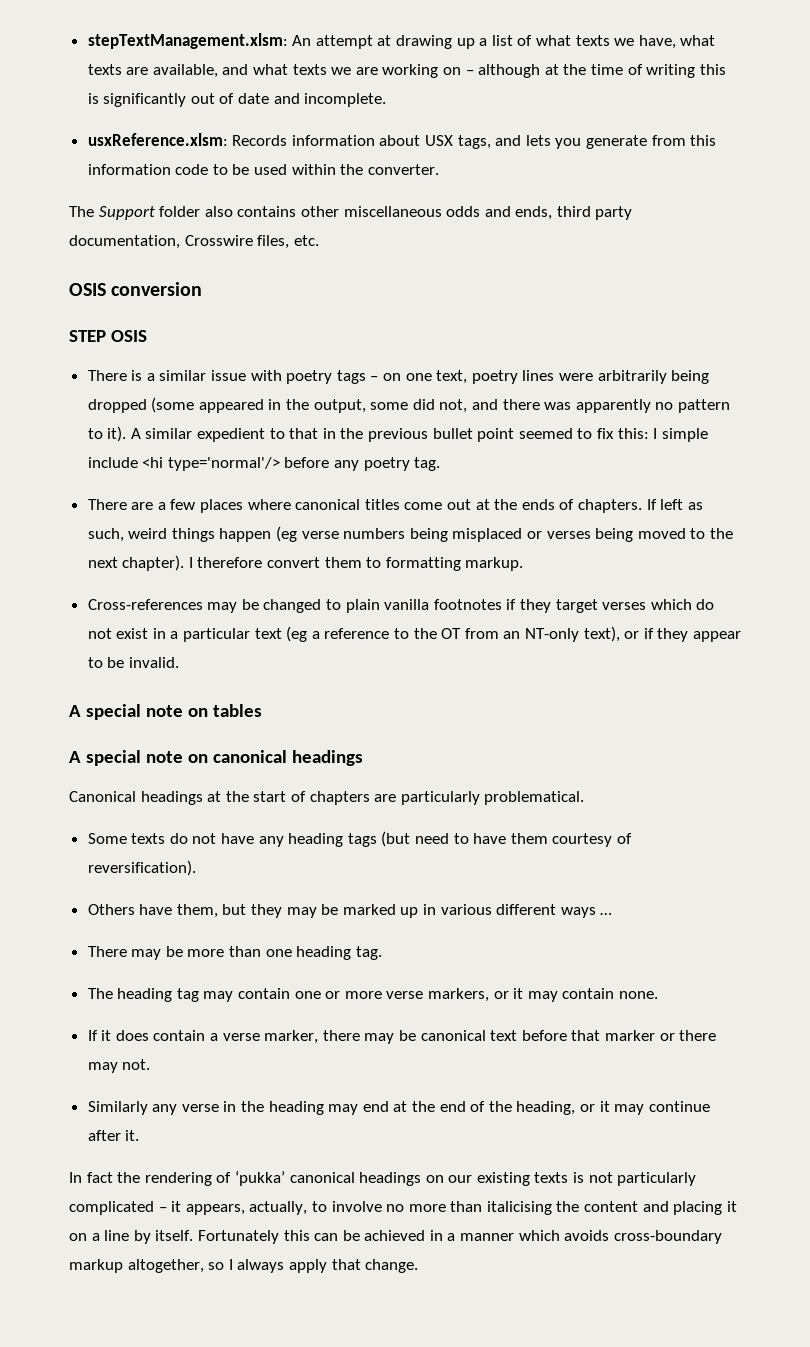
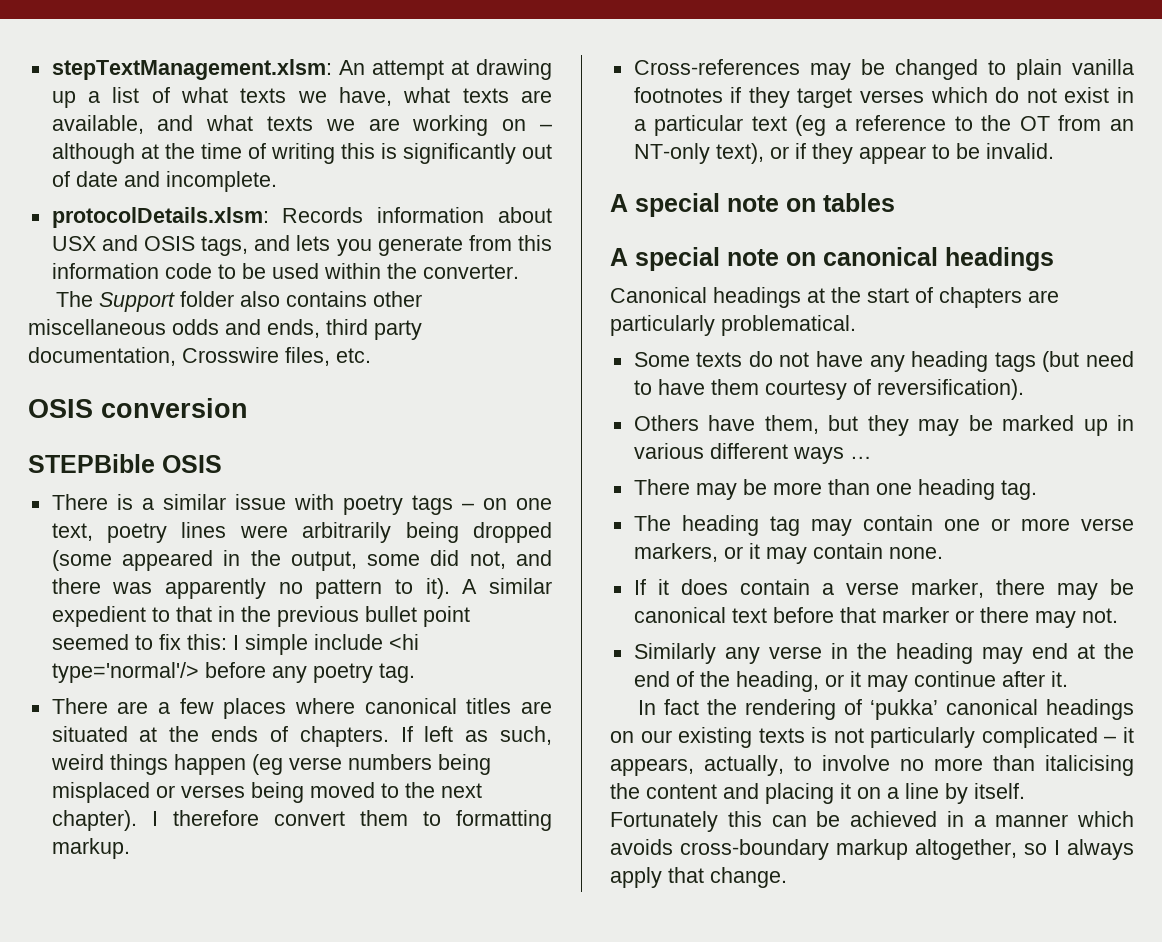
[87,133,228,146] usxReference.xlsm: -> [51,207,269,228] protocolDetails.xlsm:
(454, 140) none -> [101,235,195,251] and OSIS
[69,330,106,342] STEP -> [28,454,155,473] STEPBible
[404,499,472,510] come out -> [521,701,552,714] [51,726,128,742] are situated

